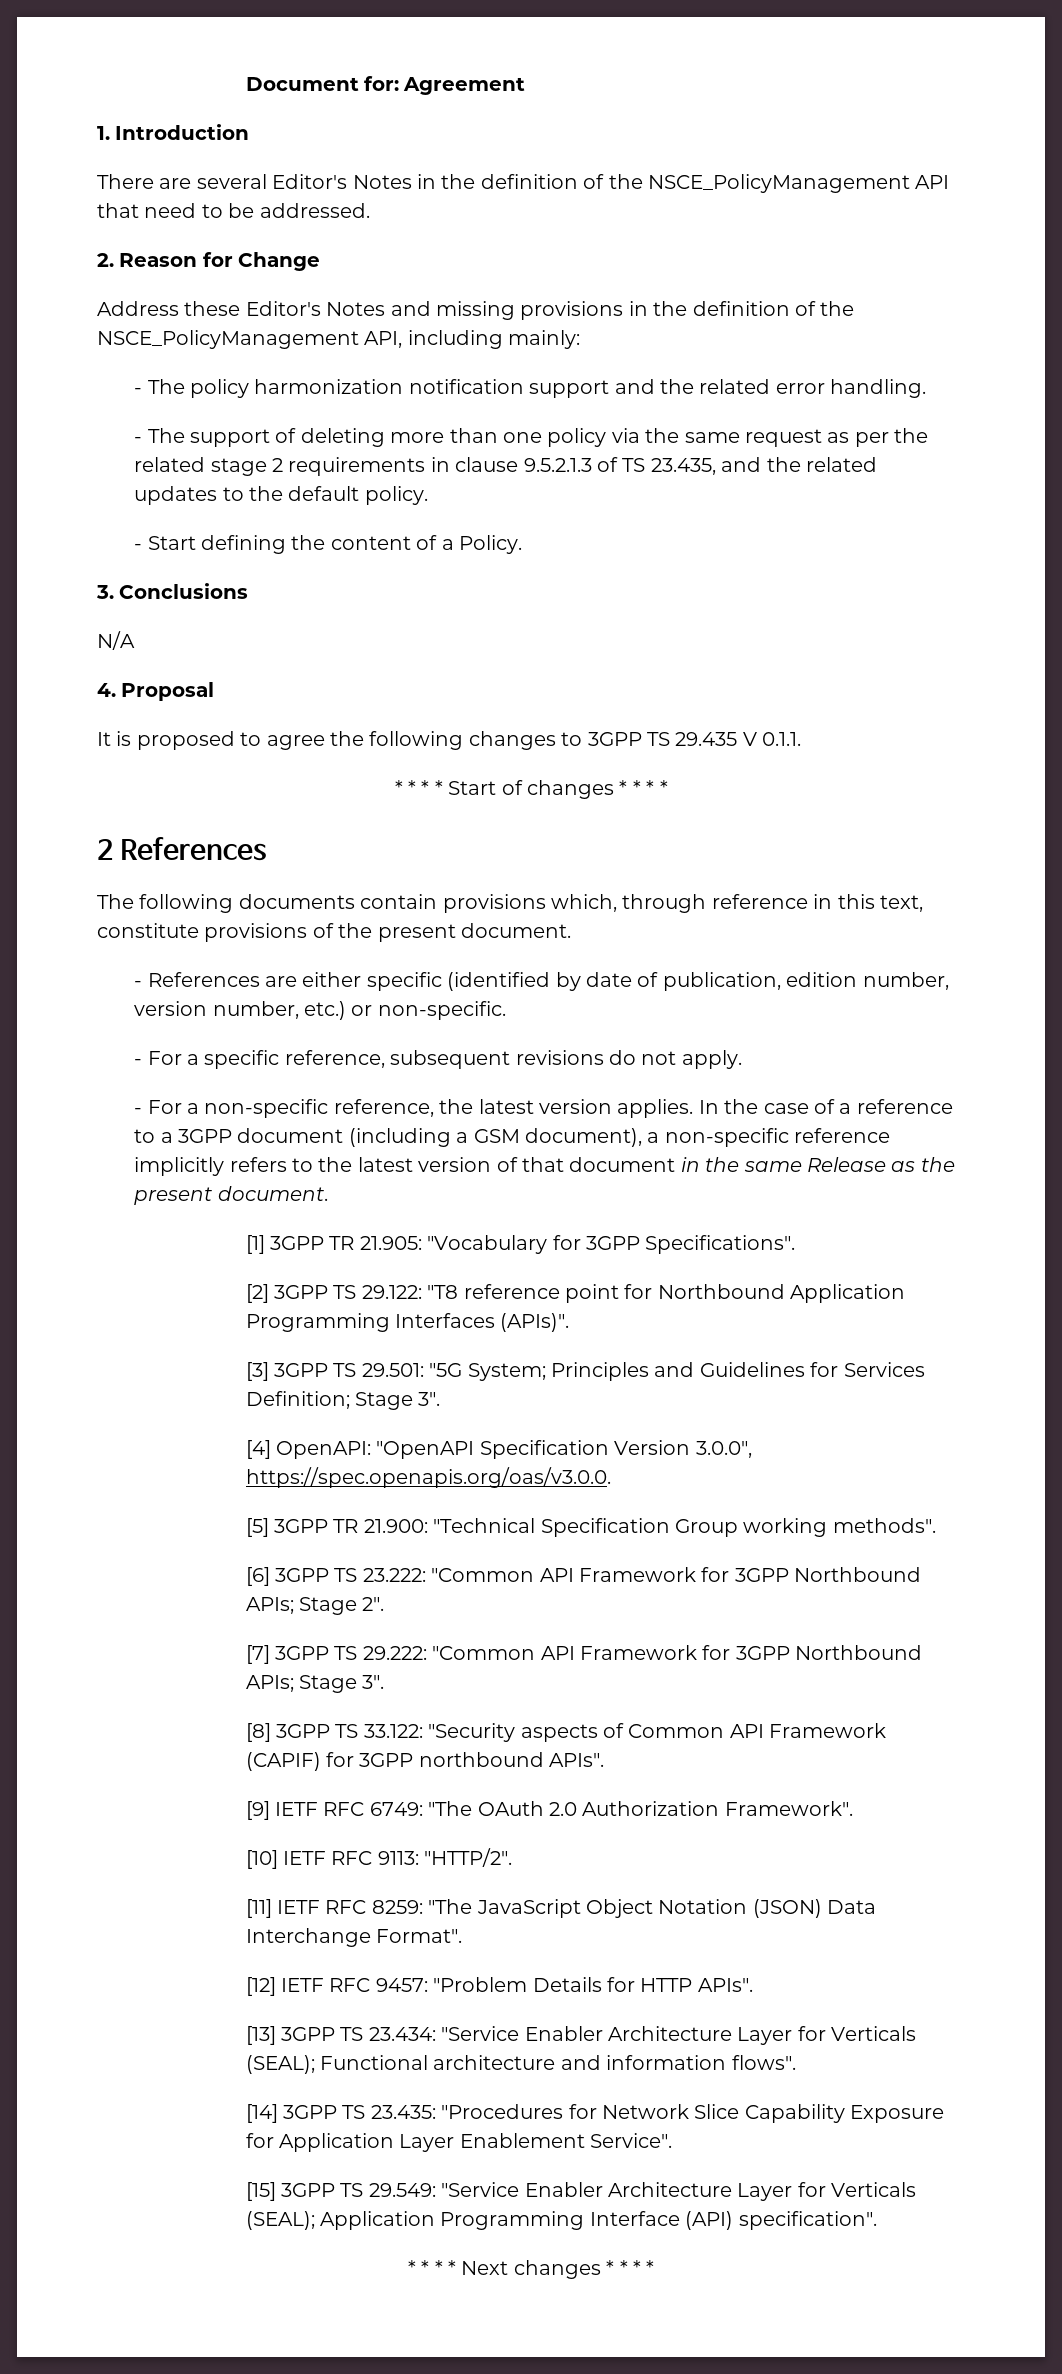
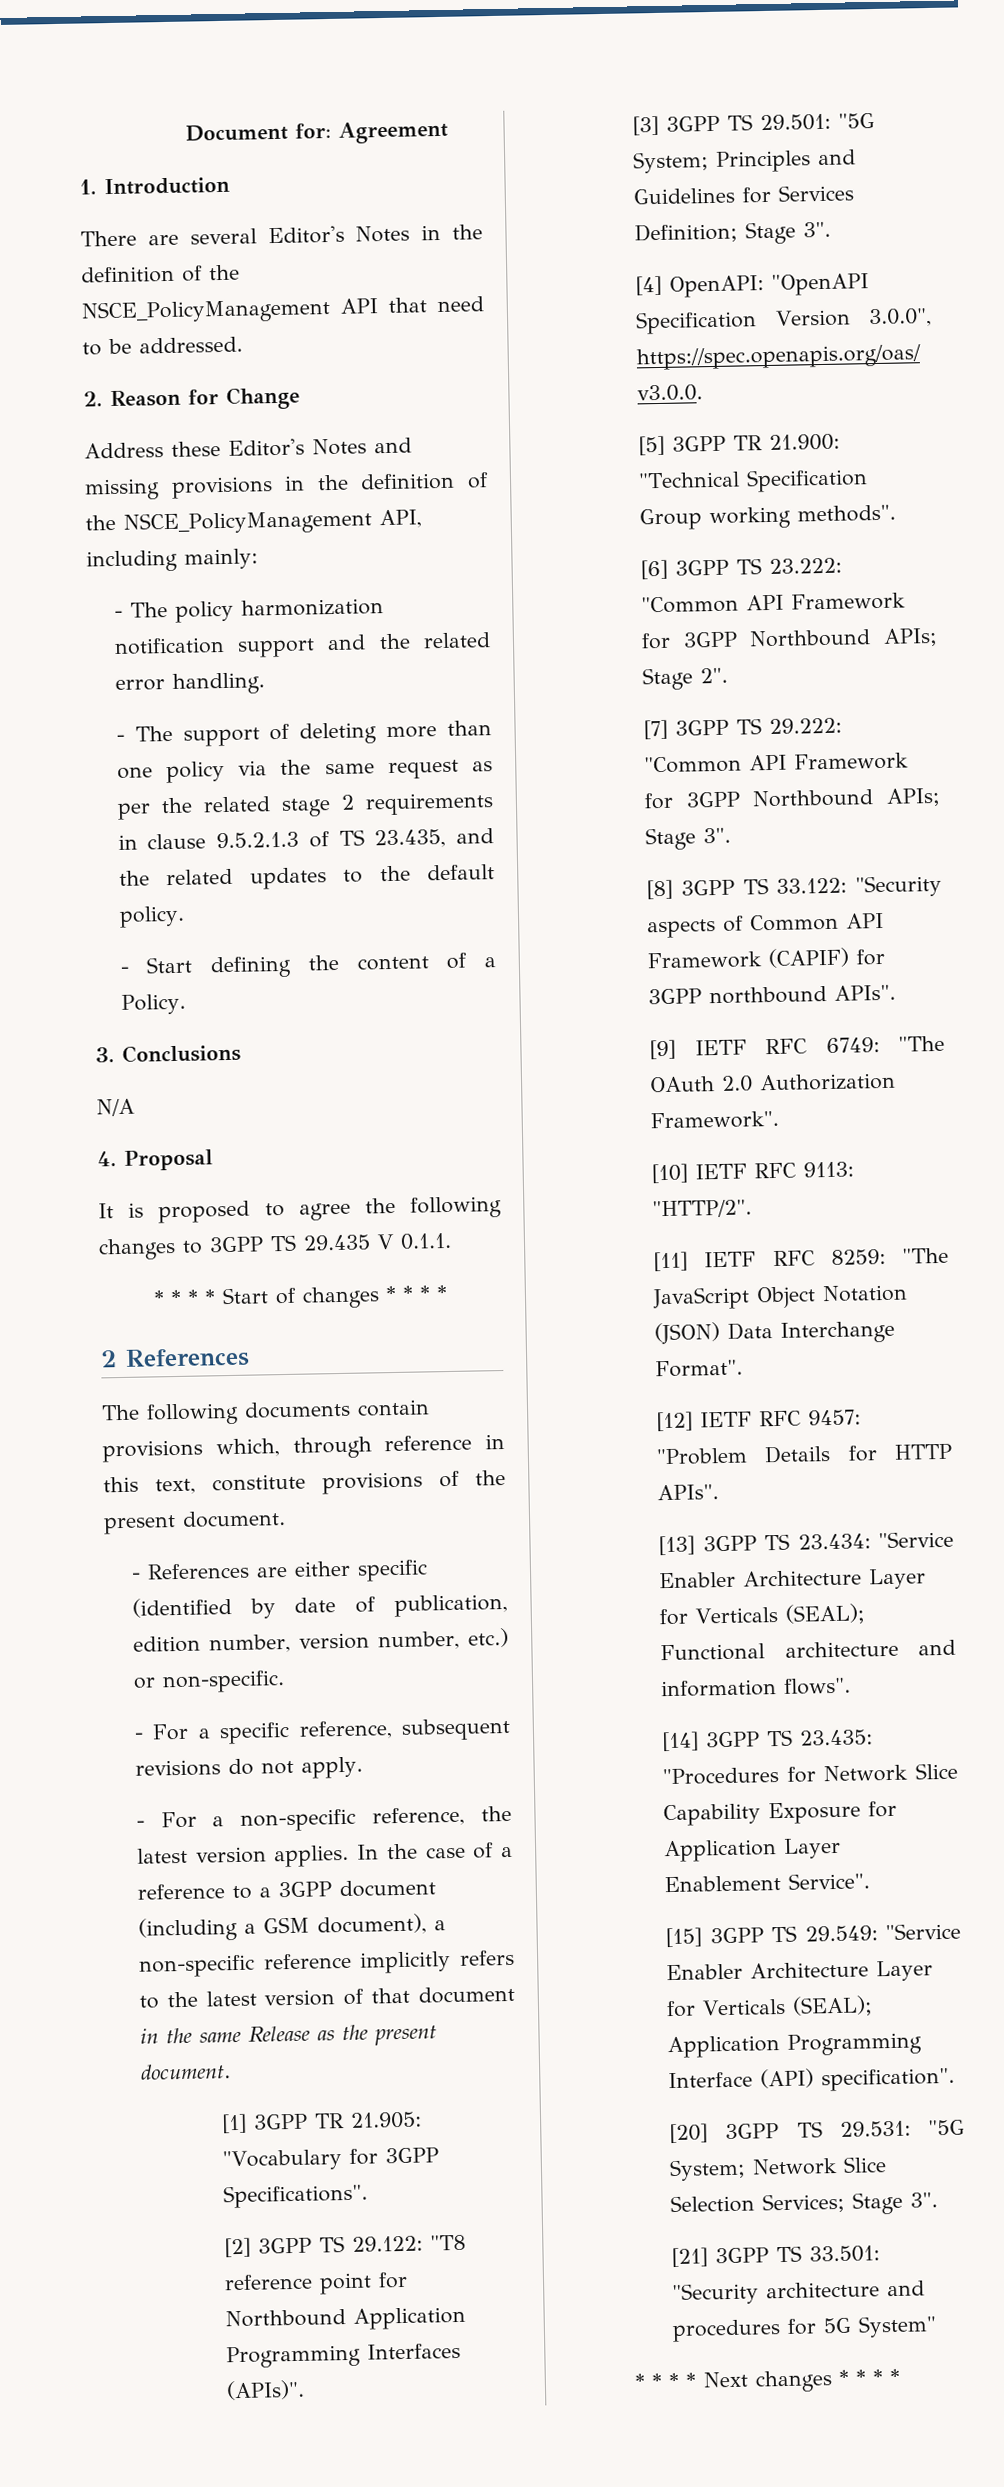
(877, 2220) none -> [669,2119,965,2144] [669,2156,888,2182] [670,2191,939,2215] [671,2245,881,2268] [672,2280,926,2306] [672,2315,938,2343] // [20] 3GPP TS 29.531: "5G System; Network Slice Selection Services; Stage 3". // [21] 3GPP TS 33.501: "Security architecture and procedures for 5G System"

